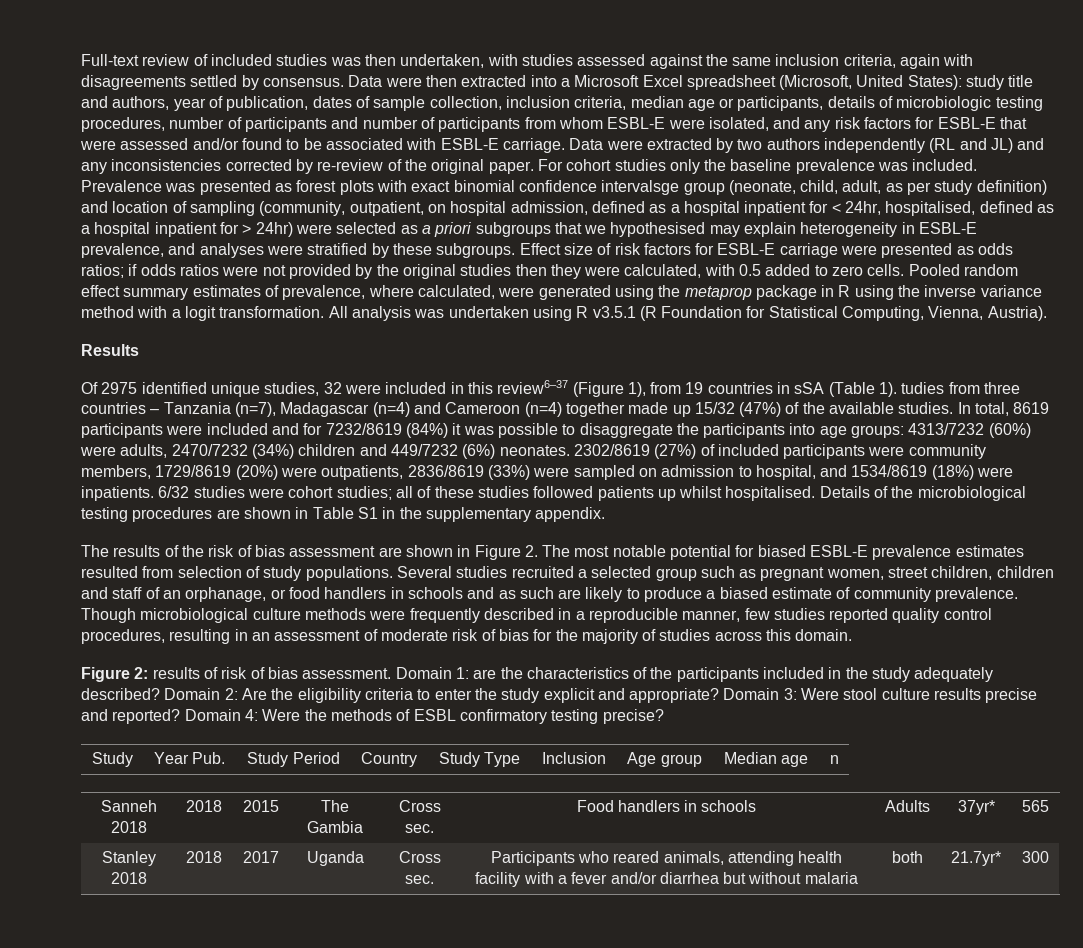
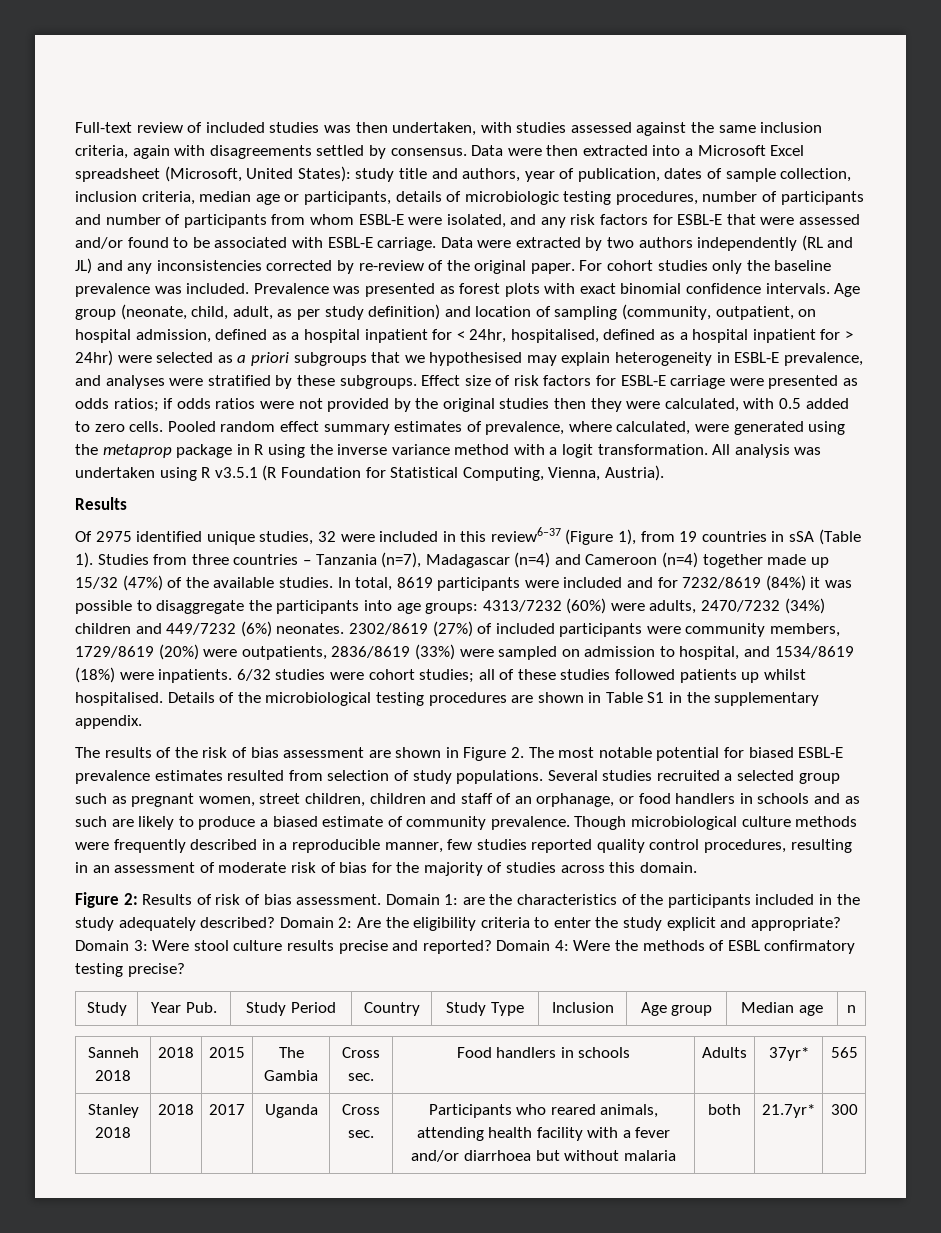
[601,180,680,195] intervalsge -> [765,283,861,297] intervals. Age
[901,382,945,394] tudies -> [97,554,149,565] Studies
[152,667,200,679] results -> [142,894,193,905] Results
[659,872,719,884] diarrhea -> [463,1150,531,1161] diarrhoea

